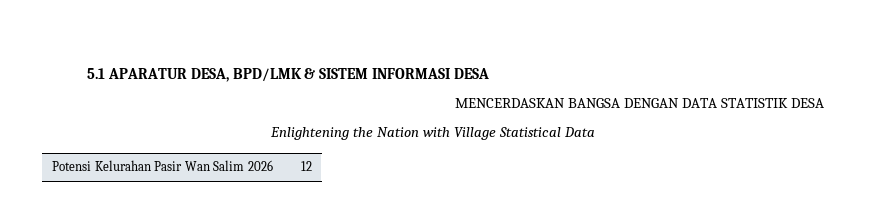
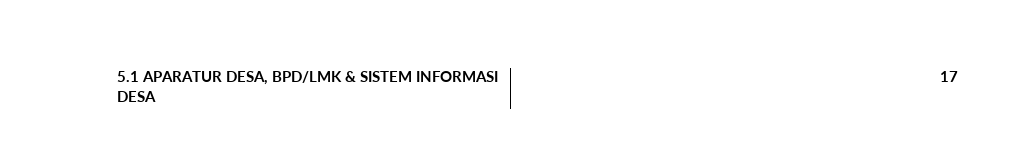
[455,98,824,108] [270,127,595,140] [52,160,273,171] [300,161,312,171] MENCERDASKAN BANGSA DENGAN DATA STATISTIK DESA // Enlightening the Nation with Village Statistical Data // Potensi Kelurahan Pasir Wan Salim 2026 | 12 -> [940,71,958,82] 17

